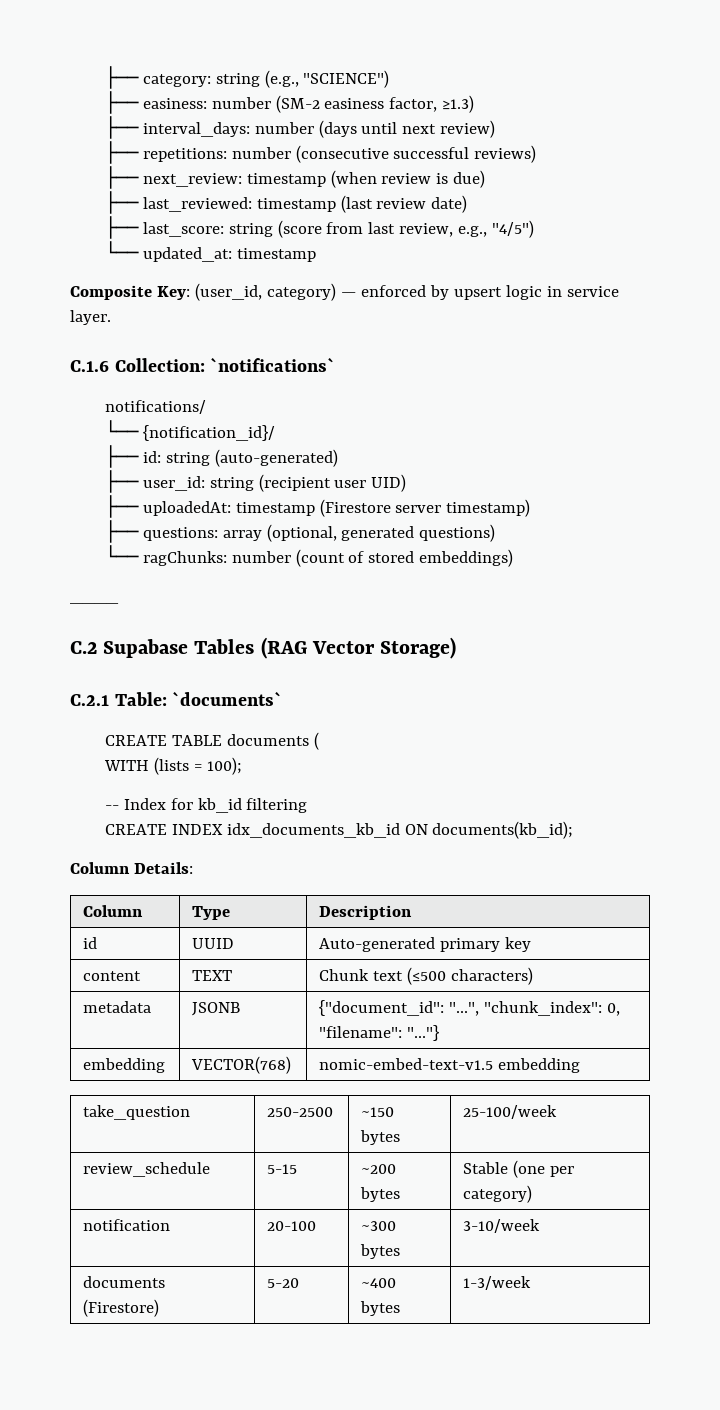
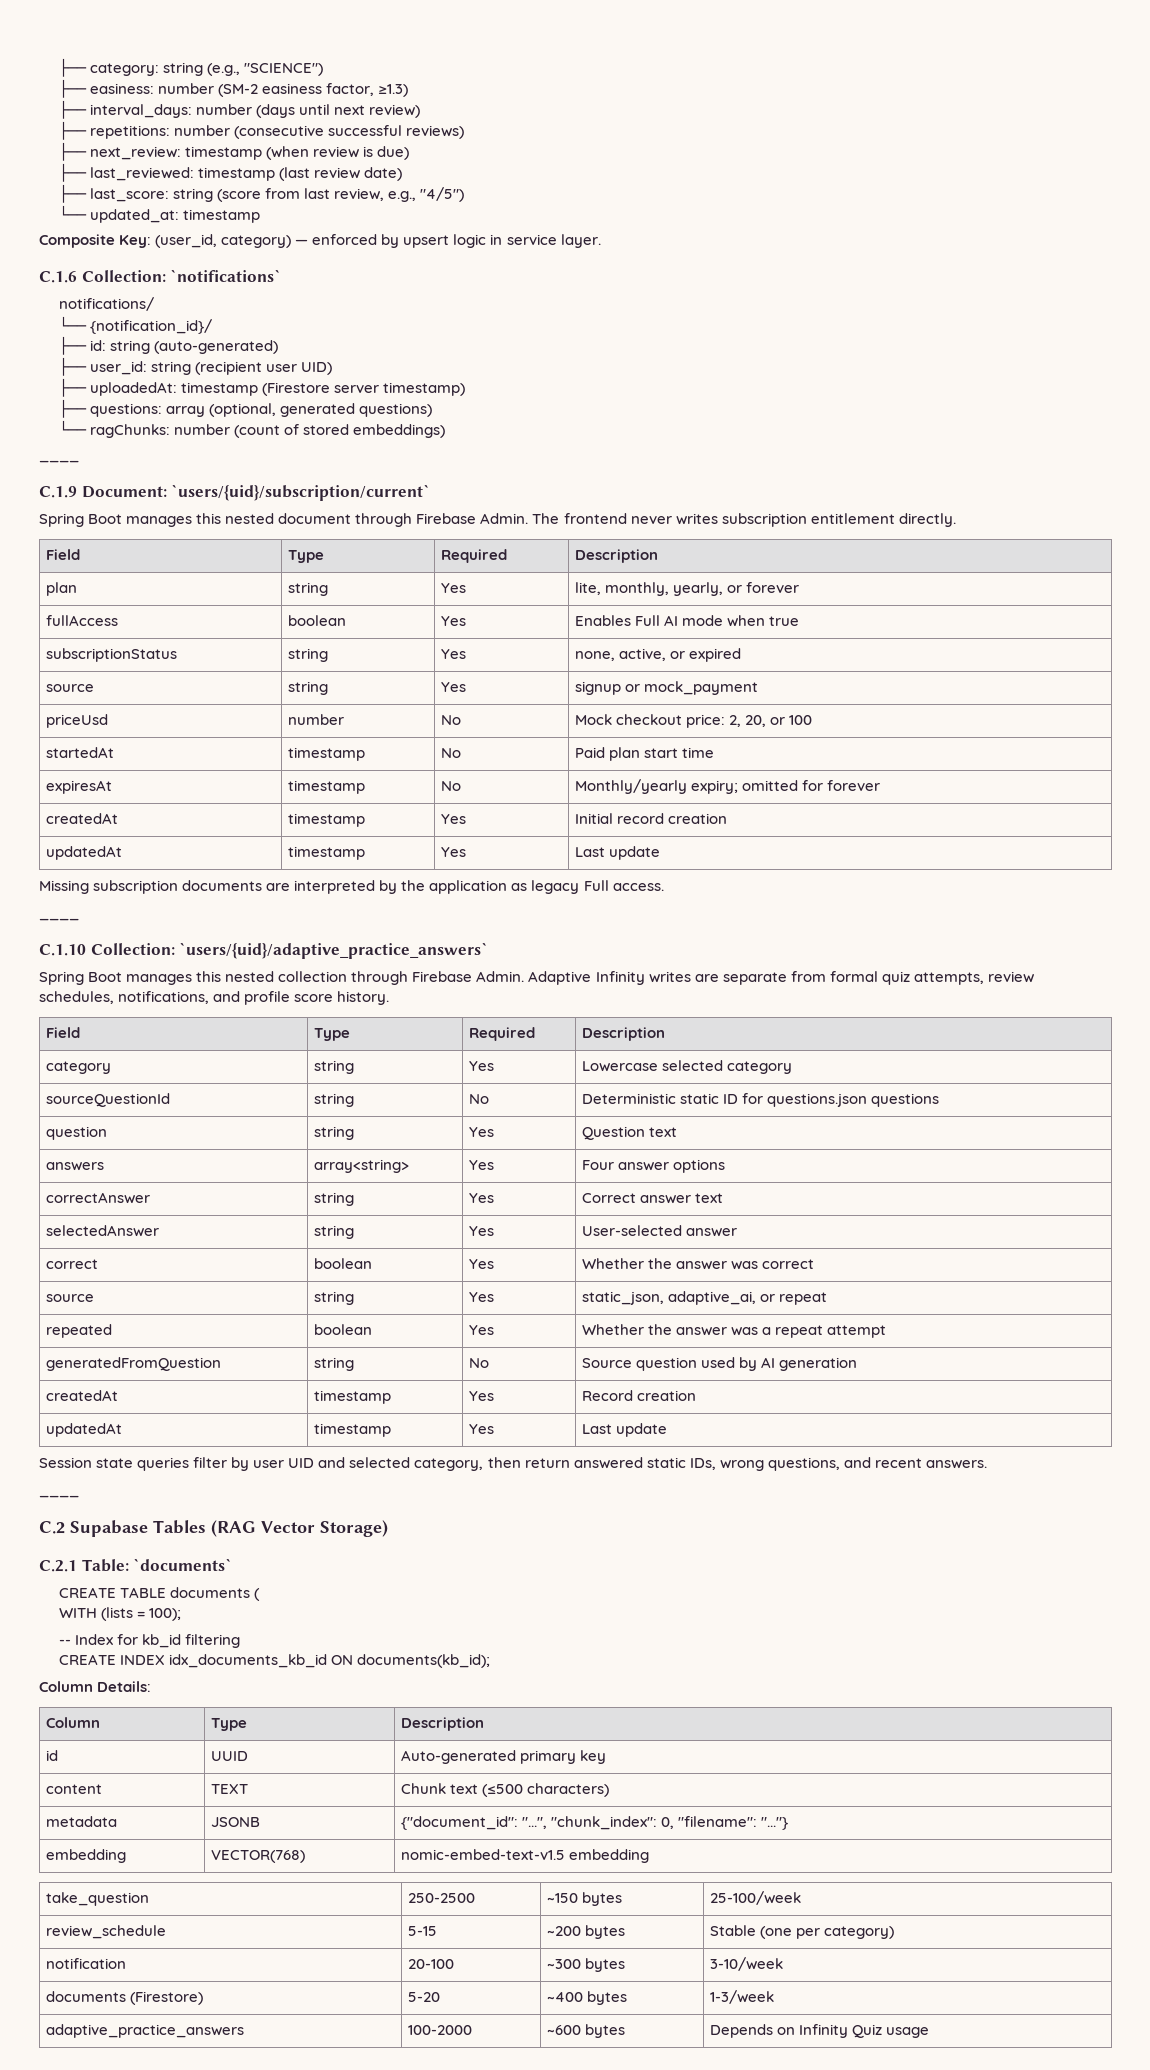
(119, 602) none -> [39,484,431,501] [39,513,956,527] [45,549,80,560] [287,550,324,563] [440,549,507,563] [574,549,658,563] [45,582,77,596] [287,582,328,596] [440,583,466,593] [574,582,799,596] [45,615,118,626] [287,615,346,626] [440,616,466,626] [574,615,799,627] [45,648,177,662] [287,648,328,662] [440,649,466,659] [574,648,741,662] [45,684,94,692] [287,681,328,695] [440,682,466,692] [574,681,758,695] [45,714,108,728] [287,714,344,725] [440,715,461,725] [574,714,812,728] [45,747,114,758] [287,747,365,761] [440,748,461,758] [574,747,714,761] [45,780,112,794] [287,780,365,794] [440,781,461,791] [574,779,880,794] [45,813,118,824] [287,813,365,827] [440,814,466,824] [574,813,727,824] [45,846,122,860] [287,846,365,860] [440,847,466,857] [574,846,660,860] [39,880,664,894] [39,918,79,921] [39,942,489,959] [39,971,1034,985] [39,991,390,1005] [45,1027,80,1038] [313,1028,350,1041] [468,1027,535,1041] [581,1027,665,1041] [45,1061,111,1074] [313,1060,354,1074] [468,1061,494,1071] [581,1060,792,1074] [45,1093,170,1107] [313,1093,354,1107] [468,1094,489,1104] [581,1093,939,1107] [45,1126,107,1140] [313,1126,354,1140] [468,1127,494,1137] [581,1126,677,1140] [45,1162,104,1171] [313,1159,409,1173] [468,1160,494,1170] [581,1159,725,1173] [45,1192,150,1204] [313,1192,354,1206] [468,1193,494,1203] [581,1193,723,1204] [45,1225,159,1237] [313,1225,354,1239] [468,1226,494,1236] [581,1225,737,1237] [45,1259,98,1269] [313,1258,372,1269] [468,1259,494,1269] [581,1258,814,1270] [45,1294,94,1302] [313,1291,354,1305] [468,1292,494,1302] [581,1291,827,1305] [45,1324,112,1338] [313,1324,372,1335] [468,1325,494,1335] [581,1324,886,1338] [45,1357,221,1371] [313,1357,354,1371] [468,1358,489,1368] [581,1357,857,1371] [45,1390,118,1401] [313,1390,391,1404] [468,1391,494,1401] [581,1390,696,1401] [45,1423,122,1437] [313,1423,391,1437] [468,1424,494,1434] [581,1423,667,1437] [39,1457,987,1471] [39,1495,79,1498] // C.1.9 Document: `users/{uid}/subscription/current` // Spring Boot manages this nested document through Firebase Admin. The frontend never writes subscription entitlement directly. // Field | Type | Required | Description // plan | string | Yes | lite, monthly, yearly, or forever // fullAccess | boolean | Yes | Enables Full AI mode when true // subscriptionStatus | string | Yes | none, active, or expired // source | string | Yes | signup or mock_payment // priceUsd | number | No | Mock checkout price: 2, 20, or 100 // startedAt | timestamp | No | Paid plan start time // expiresAt | timestamp | No | Monthly/yearly expiry; omitted for forever // createdAt | timestamp | Yes | Initial record creation // updatedAt | timestamp | Yes | Last update // Missing subscription documents are interpreted by the application as legacy Full access. // ____ // C.1.10 Collection: `users/{uid}/adaptive_practice_answers` // Spring Boot manages this nested collection through Firebase Admin. Adaptive Infinity writes are separate from formal quiz attempts, review schedules, notifications, and profile score history. // Field | Type | Required | Description // category | string | Yes | Lowercase selected category // sourceQuestionId | string | No | Deterministic static ID for questions.json questions // question | string | Yes | Question text // answers | array<string> | Yes | Four answer options // correctAnswer | string | Yes | Correct answer text // selectedAnswer | string | Yes | User-selected answer // correct | boolean | Yes | Whether the answer was correct // source | string | Yes | static_json, adaptive_ai, or repeat // repeated | boolean | Yes | Whether the answer was a repeat attempt // generatedFromQuestion | string | No | Source question used by AI generation // createdAt | timestamp | Yes | Record creation // updatedAt | timestamp | Yes | Last update // Session state queries filter by user UID and selected category, then return answered static IDs, wrong questions, and recent answers. // ____
(532, 1283) none -> [45,2024,244,2038] [407,2025,472,2035] [546,2024,625,2038] [709,2024,929,2038] // adaptive_practice_answers | 100-2000 | ~600 bytes | Depends on Infinity Quiz usage

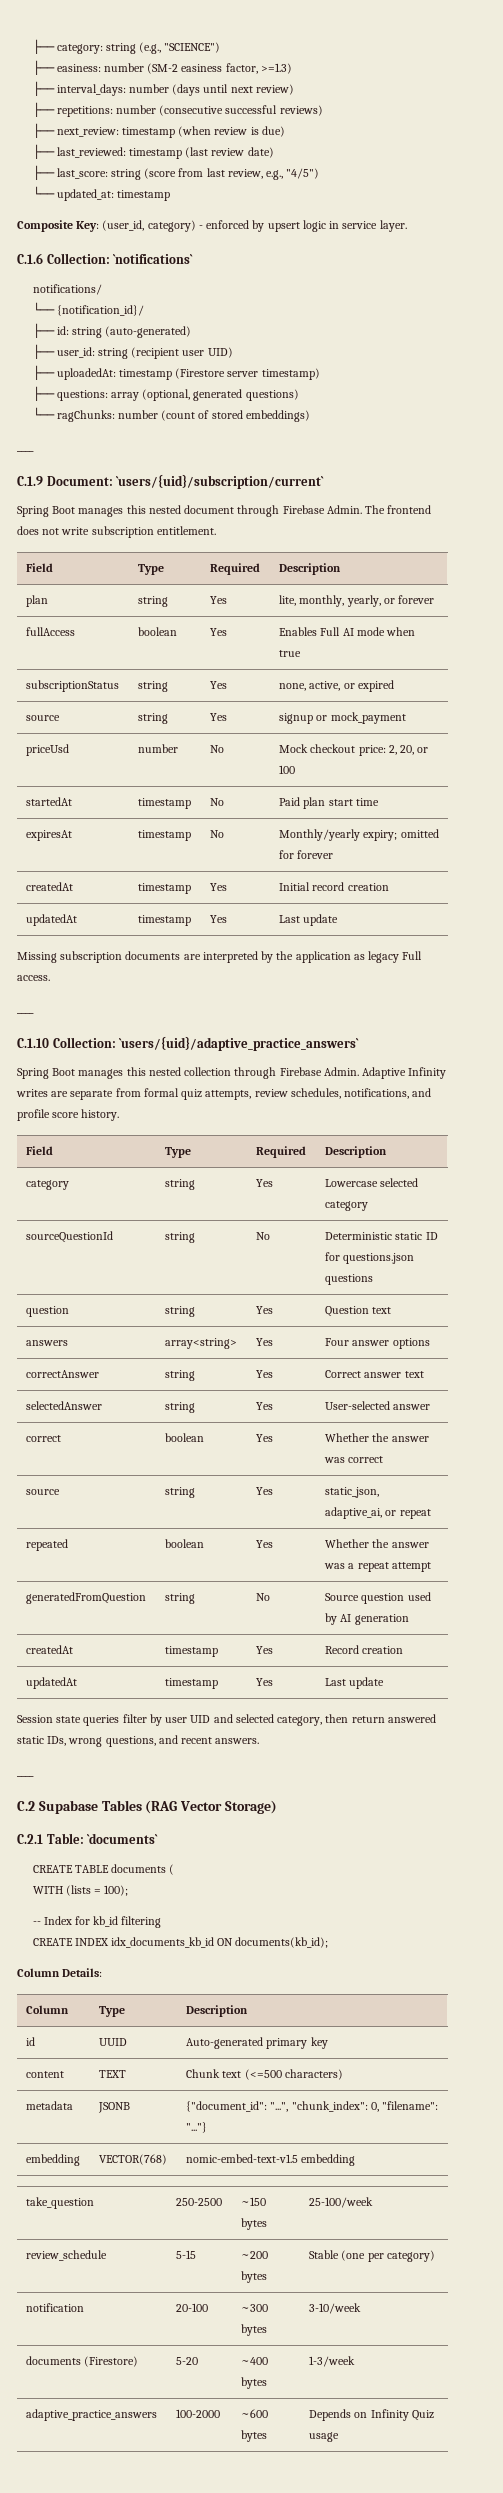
[378,84,409,97] ≥1.3) -> [260,63,292,74] >=1.3)
[295,239,309,245] — -> [198,225,203,229] -
[630,513,956,527] never writes subscription entitlement directly. -> [17,526,216,538] does not write subscription entitlement.
[481,1784,523,1797] (≤500 -> [244,2069,282,2080] (<=500

